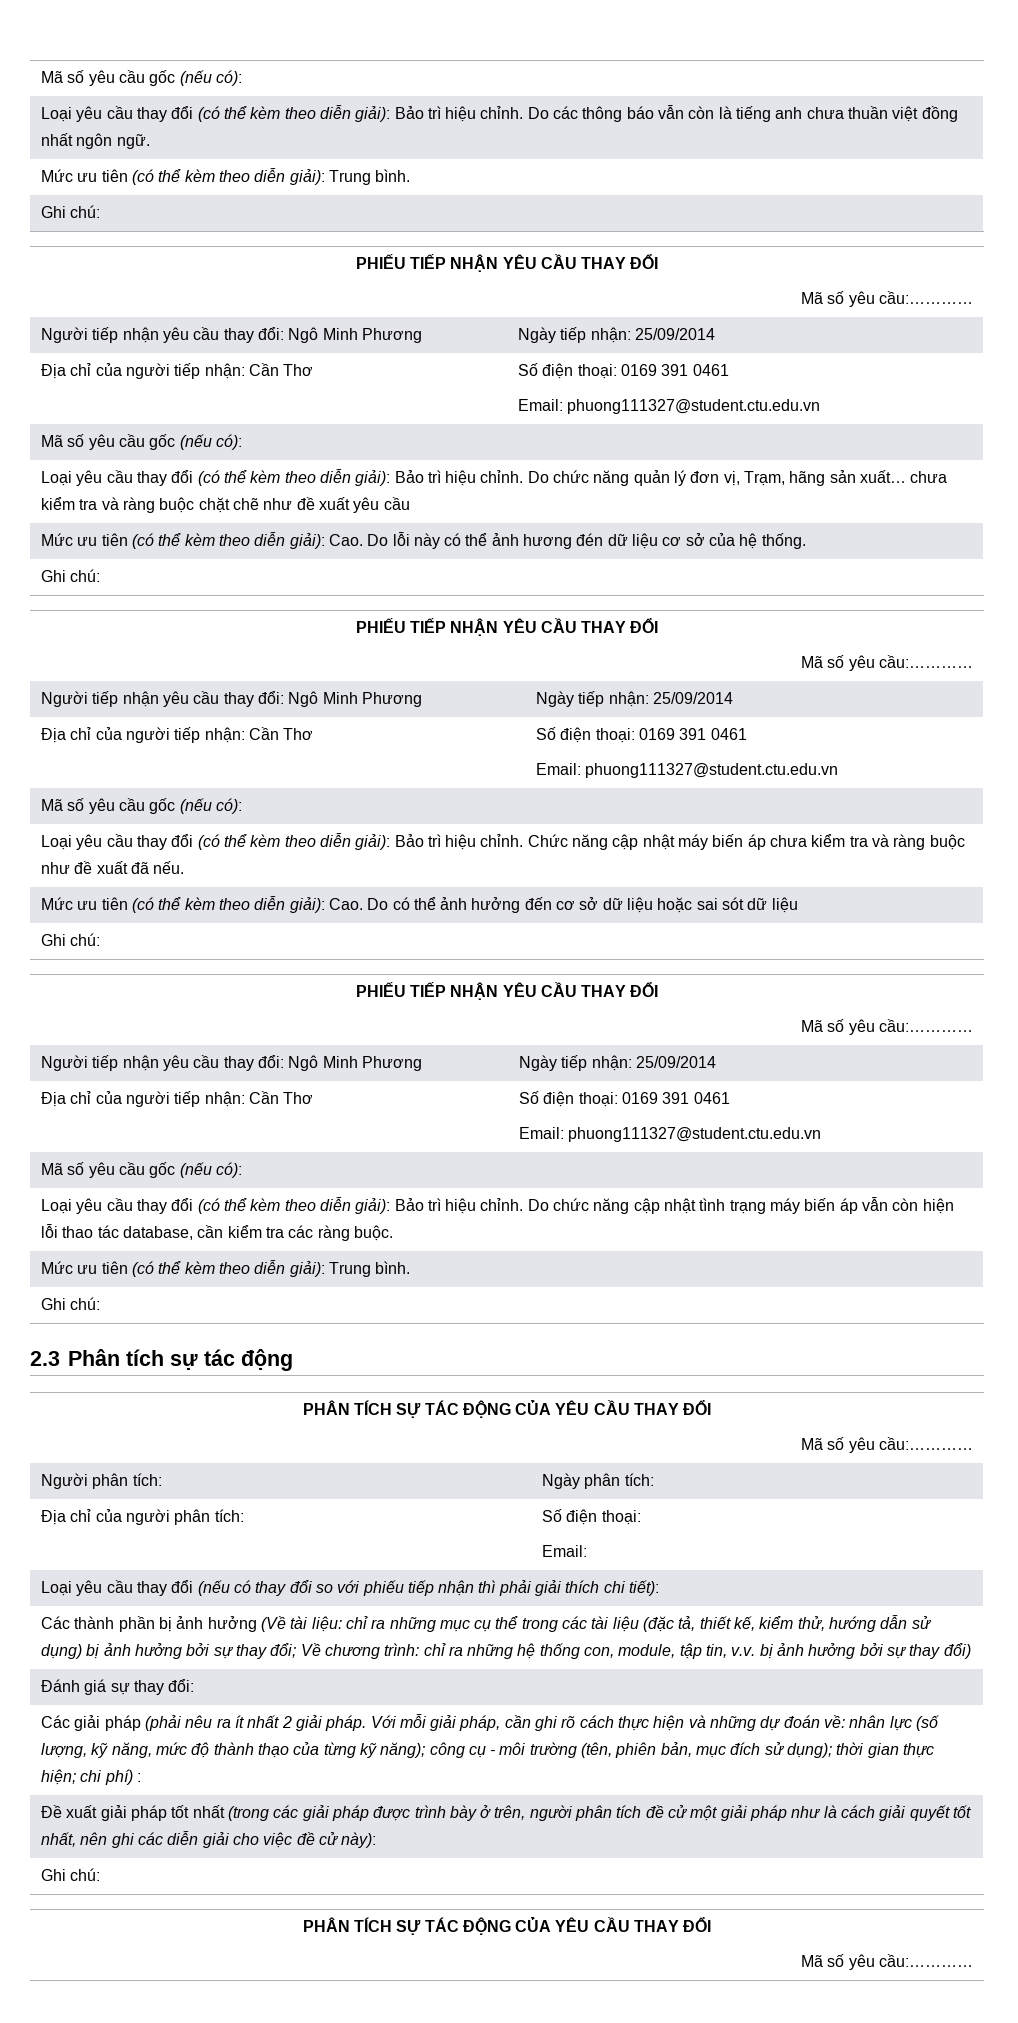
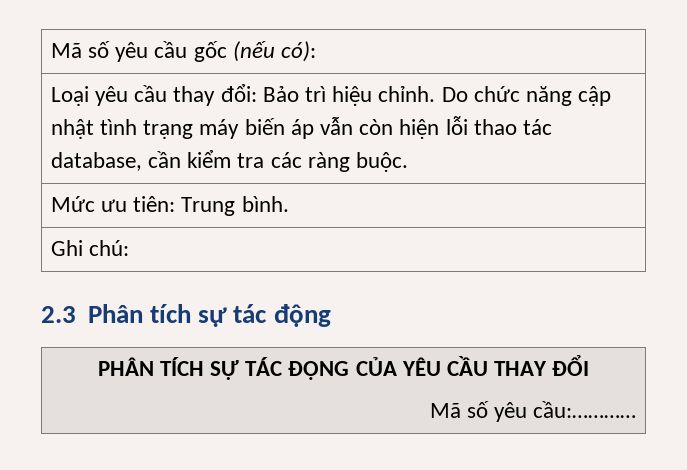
[171,105,958,122] [40,133,150,149] [40,168,411,185] [40,205,101,218] [355,254,659,272] [801,291,974,307] [40,327,422,343] [517,327,715,343] [40,363,314,379] [517,363,729,379] [517,399,821,414] [40,434,242,450] [40,469,948,486] [40,497,410,513] [40,532,806,549] [40,569,101,582] [355,618,659,636] [801,655,974,671] [40,691,422,707] [535,691,733,707] [40,727,314,743] [535,727,747,743] [535,763,839,778] [40,798,242,814] [40,833,965,850] [40,861,185,874] [40,896,798,913] [40,933,101,946] [355,982,659,1000] [801,1019,974,1035] [40,1055,422,1071] [518,1055,716,1071] [40,1091,314,1107] [518,1091,730,1107] [518,1127,822,1142] [40,1162,242,1178] [40,1197,391,1214] đổi (có thể kèm theo diễn giải): Bảo trì hiệu chỉnh. Do các thông báo vẫn còn là tiếng anh chưa thuần việt đồng nhất ngôn ngữ. // Mức ưu tiên (có thể kèm theo diễn giải): Trung bình. // Ghi chú: // PHIẾU TIẾP NHẬN YÊU CẦU THAY ĐỔI // Mã số yêu cầu:………… // Người tiếp nhận yêu cầu thay đổi: Ngô Minh Phương | Ngày tiếp nhận: 25/09/2014 // Địa chỉ của người tiếp nhận: Cần Thơ | Số điện thoại: 0169 391 0461 // Email: phuong111327@student.ctu.edu.vn // Mã số yêu cầu gốc (nếu có): // Loại yêu cầu thay đổi (có thể kèm theo diễn giải): Bảo trì hiệu chỉnh. Do chức năng quản lý đơn vị, Trạm, hãng sản xuất… chưa kiểm tra và ràng buộc chặt chẽ như đề xuất yêu cầu // Mức ưu tiên (có thể kèm theo diễn giải): Cao. Do lỗi này có thể ảnh hương đén dữ liệu cơ sở của hệ thống. // Ghi chú: // PHIẾU TIẾP NHẬN YÊU CẦU THAY ĐỔI // Mã số yêu cầu:………… // Người tiếp nhận yêu cầu thay đổi: Ngô Minh Phương | Ngày tiếp nhận: 25/09/2014 // Địa chỉ của người tiếp nhận: Cần Thơ | Số điện thoại: 0169 391 0461 // Email: phuong111327@student.ctu.edu.vn // Mã số yêu cầu gốc (nếu có): // Loại yêu cầu thay đổi (có thể kèm theo diễn giải): Bảo trì hiệu chỉnh. Chức năng cập nhật máy biến áp chưa kiểm tra và ràng buộc như đề xuất đã nếu. // Mức ưu tiên (có thể kèm theo diễn giải): Cao. Do có thể ảnh hưởng đến cơ sở dữ liệu hoặc sai sót dữ liệu // Ghi chú: // PHIẾU TIẾP NHẬN YÊU CẦU THAY ĐỔI // Mã số yêu cầu:………… // Người tiếp nhận yêu cầu thay đổi: Ngô Minh Phương | Ngày tiếp nhận: 25/09/2014 // Địa chỉ của người tiếp nhận: Cần Thơ | Số điện thoại: 0169 391 0461 // Email: phuong111327@student.ctu.edu.vn // Mã số yêu cầu gốc (nếu có): // Loại yêu cầu thay đổi (có thể kèm theo diễn giải): -> [220,84,257,102] đổi:
[101,1260,325,1277] tiên (có thể kèm theo diễn giải): -> [133,196,176,212] tiên:
[40,1473,162,1489] [541,1473,654,1489] [40,1509,244,1525] [541,1509,641,1525] [541,1545,587,1557] [40,1580,660,1596] [40,1615,932,1632] [40,1643,971,1659] [40,1679,195,1695] [40,1714,940,1731] [40,1742,934,1758] [40,1769,141,1785] [40,1805,971,1821] [40,1831,377,1848] [40,1868,101,1881] [302,1917,712,1935] [801,1954,974,1970] // Người phân tích: | Ngày phân tích: // Địa chỉ của người phân tích: | Số điện thoại: // Email: // Loại yêu cầu thay đổi (nếu có thay đổi so với phiếu tiếp nhận thì phải giải thích chi tiết): // Các thành phần bị ảnh hưởng (Về tài liệu: chỉ ra những mục cụ thể trong các tài liệu (đặc tả, thiết kế, kiểm thử, hướng dẫn sử dụng) bị ảnh hưởng bởi sự thay đổi; Về chương trình: chỉ ra những hệ thống con, module, tập tin, v.v. bị ảnh hưởng bởi sự thay đổi) // Đánh giá sự thay đổi: // Các giải pháp (phải nêu ra ít nhất 2 giải pháp. Với mỗi giải pháp, cần ghi rõ cách thực hiện và những dự đoán về: nhân lực (số lượng, kỹ năng, mức độ thành thạo của từng kỹ năng); công cụ - môi trường (tên, phiên bản, mục đích sử dụng); thời gian thực hiện; chi phí) : // Đề xuất giải pháp tốt nhất (trong các giải pháp được trình bày ở trên, người phân tích đề cử một giải pháp như là cách giải quyết tốt nhất, nên ghi các diễn giải cho việc đề cử này): // Ghi chú: // PHÂN TÍCH SỰ TÁC ĐỘNG CỦA YÊU CẦU THAY ĐỔI // Mã số yêu cầu:………… -> (637, 409) none

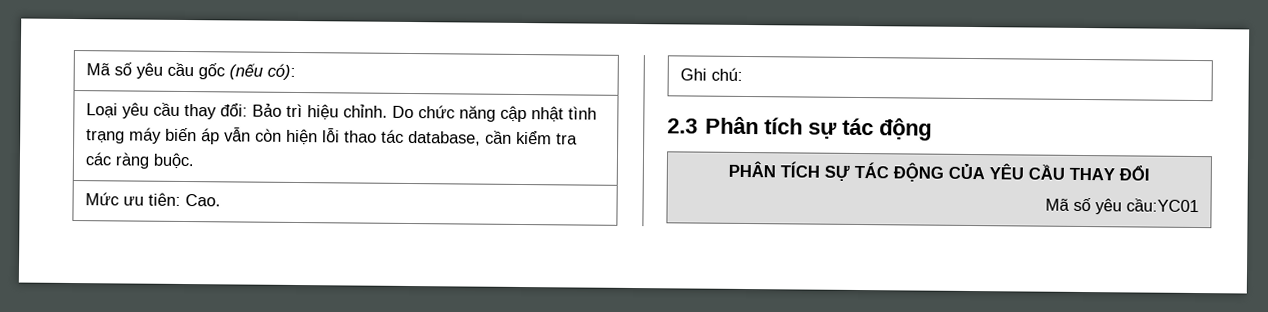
[181,196,289,216] Trung bình. -> [185,194,222,207] Cao.
[533,401,637,418] cầu:………… -> [1125,198,1199,213] cầu:YC01

